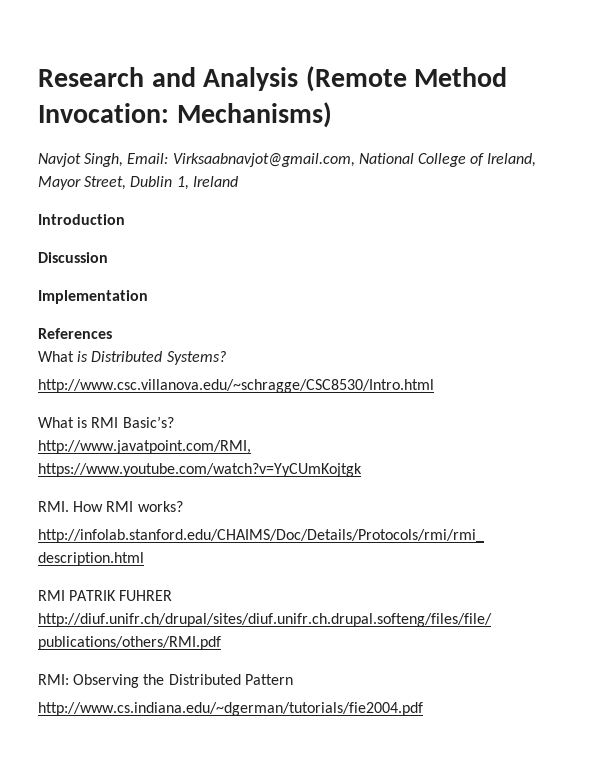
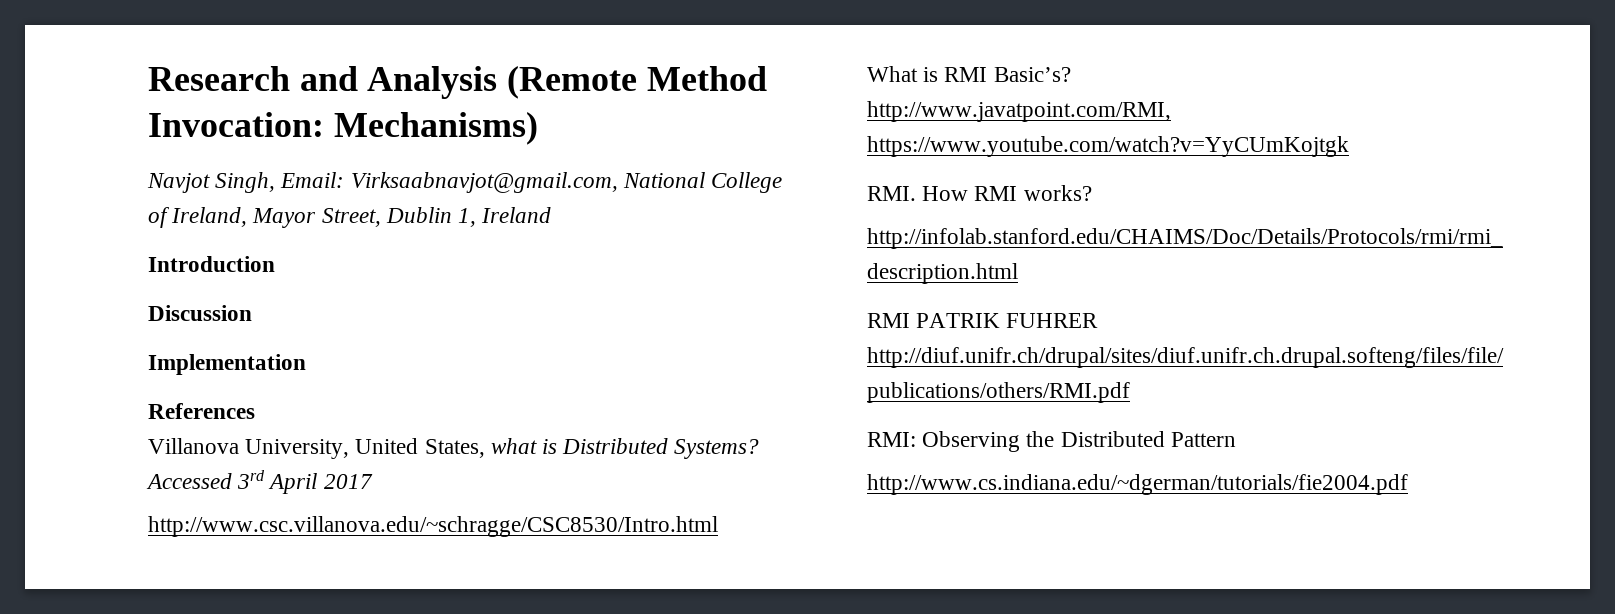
[38,351,74,362] What -> [148,438,537,459] Villanova University, United States, what
(226, 358) none -> [146,470,373,494] Accessed 3rd April 2017

